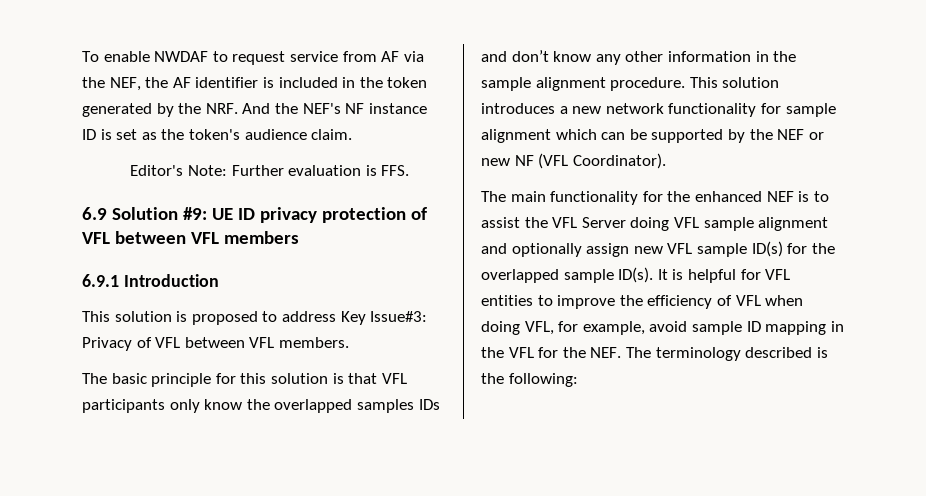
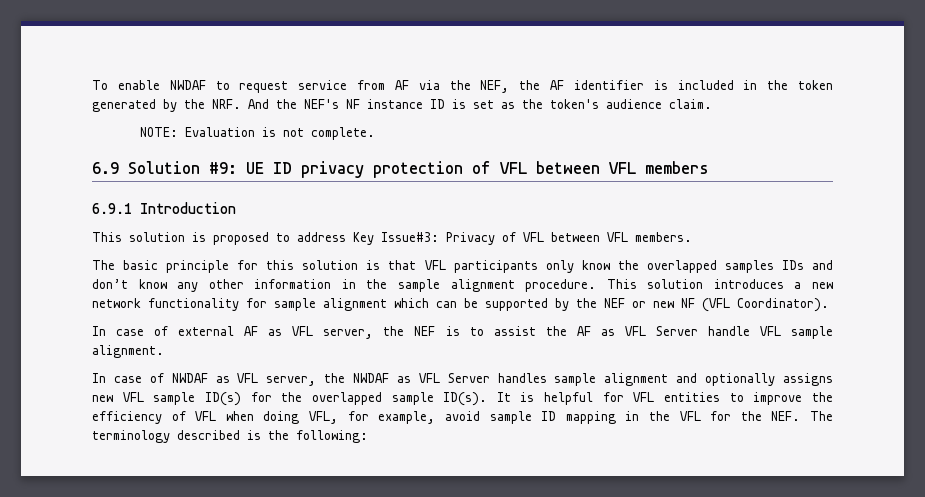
[130,165,410,176] Editor's Note: Further evaluation is FFS. -> [140,127,376,140] NOTE: Evaluation is not complete.
[481,191,762,205] The main functionality for the enhanced -> [92,326,405,339] In case of external AF as VFL server, the
[552,217,754,231] VFL Server doing VFL sample -> [576,326,833,339] [92,345,164,358] [92,373,597,386] AF as VFL Server handle VFL sample alignment. // In case of NWDAF as VFL server, the NWDAF as VFL Server handles sample
[586,243,630,257] assign -> [783,373,833,386] assigns

